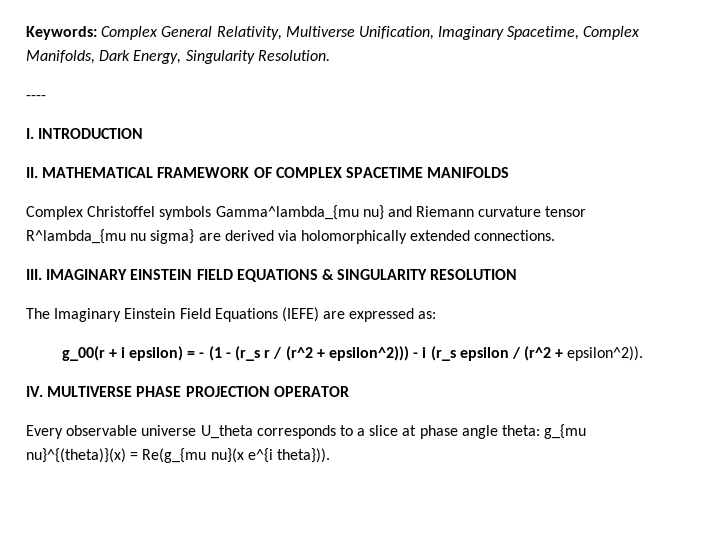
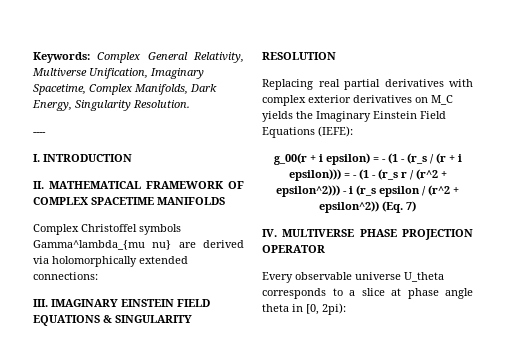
[387,206,587,217] [26,229,195,244] and Riemann curvature tensor R^lambda_{mu nu sigma} -> (172, 245) none
[474,230,556,241] connections. -> [33,272,98,280] connections:
[26,307,437,322] The Imaginary Einstein Field Equations (IEFE) are expressed as: -> [262,79,473,90] [262,95,453,106] [262,111,446,122] [262,126,353,138] Replacing real partial derivatives with complex exterior derivatives on M_C yields the Imaginary Einstein Field Equations (IEFE):
(261, 353) none -> [429,153,462,164] [288,169,398,181] / (r + i epsilon))) = - (1 - (r_s
[567,346,644,361] epsilon^2)). -> [319,201,416,213] epsilon^2)) (Eq. 7)
[502,424,587,439] [26,448,330,463] theta: g_{mu nu}^{(theta)}(x) = Re(g_{mu nu}(x e^{i theta})). -> [262,303,346,315] theta in [0, 2pi):

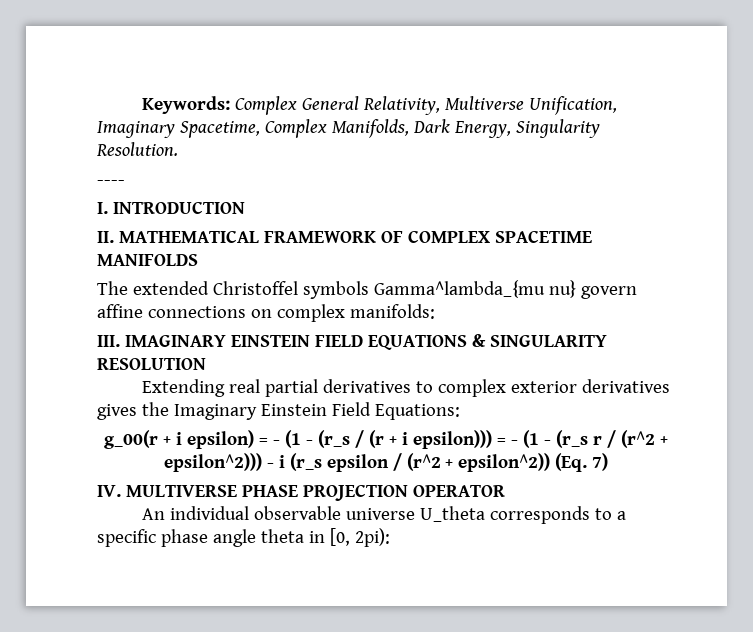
[33,224,79,235] Complex -> [97,281,209,295] The extended
[178,240,244,248] [33,256,188,267] [33,272,98,280] are derived via holomorphically extended connections: -> [580,286,637,299] [97,304,435,322] govern affine connections on complex manifolds:
[262,79,313,90] Replacing -> [142,379,226,397] Extending
[449,79,473,87] with -> [416,381,434,393] to
[415,95,453,105] [262,111,293,122] on M_C yields -> [97,404,137,420] gives
[262,126,353,138] Equations (IEFE): -> [374,404,460,420] Equations:
[262,272,293,283] Every -> [142,506,250,520] An individual
[361,288,401,296] slice at -> [97,529,156,547] specific

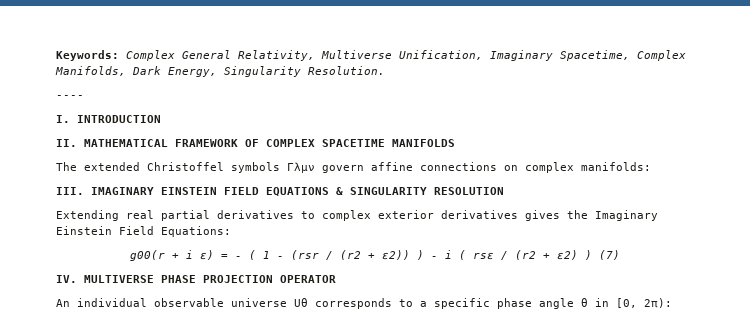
[373,280,576,298] Gamma^lambda_{mu nu} -> [287,162,315,173] Γλμν
[104,430,668,449] [163,453,609,472] g_00(r + i epsilon) = - (1 - (r_s / (r + i epsilon))) = - (1 - (r_s r / (r^2 + epsilon^2))) - i (r_s epsilon / (r^2 + epsilon^2)) (Eq. 7) -> [130,250,620,261] g00(r + i ε) = - ( 1 - (rsr / (r2 + ε2)) ) - i ( rsε / (r2 + ε2) ) (7)
[420,506,486,522] U_theta -> [294,298,308,307] Uθ
[260,529,304,543] theta -> [581,298,588,307] θ
[354,528,390,547] 2pi): -> [644,298,672,308] 2π):

